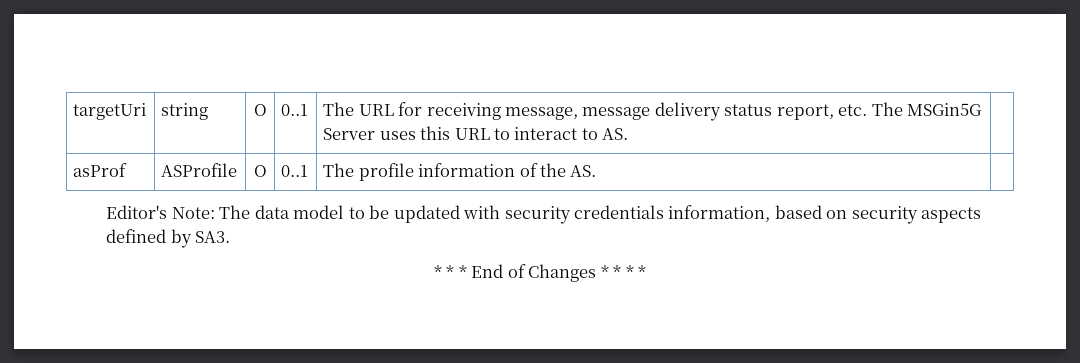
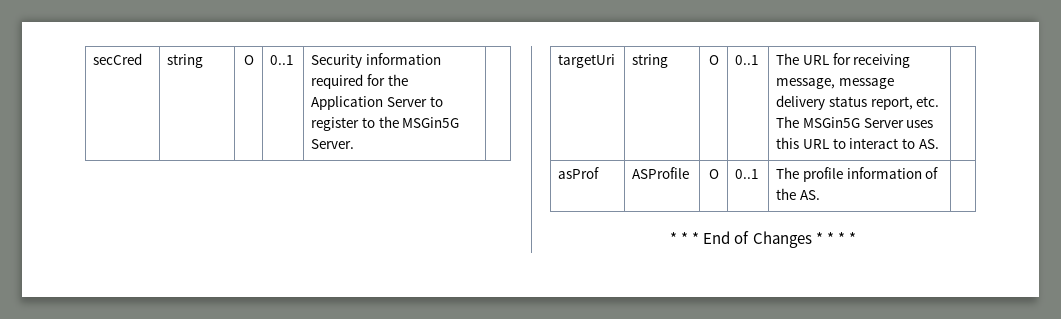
(73, 111) none -> [93,53,143,65] [167,54,204,68] [243,55,254,65] [270,55,295,65] [311,53,442,68] [311,74,408,89] [311,96,443,110] [311,116,460,131] [311,139,355,149] secCred | string | O | 0..1 | Security information required for the Application Server to register to the MSGin5G Server. | //
[106,205,982,224] [106,229,231,248] // Editor's Note: The data model to be updated with security credentials information, based on security aspects defined by SA3. -> (821, 195) none

